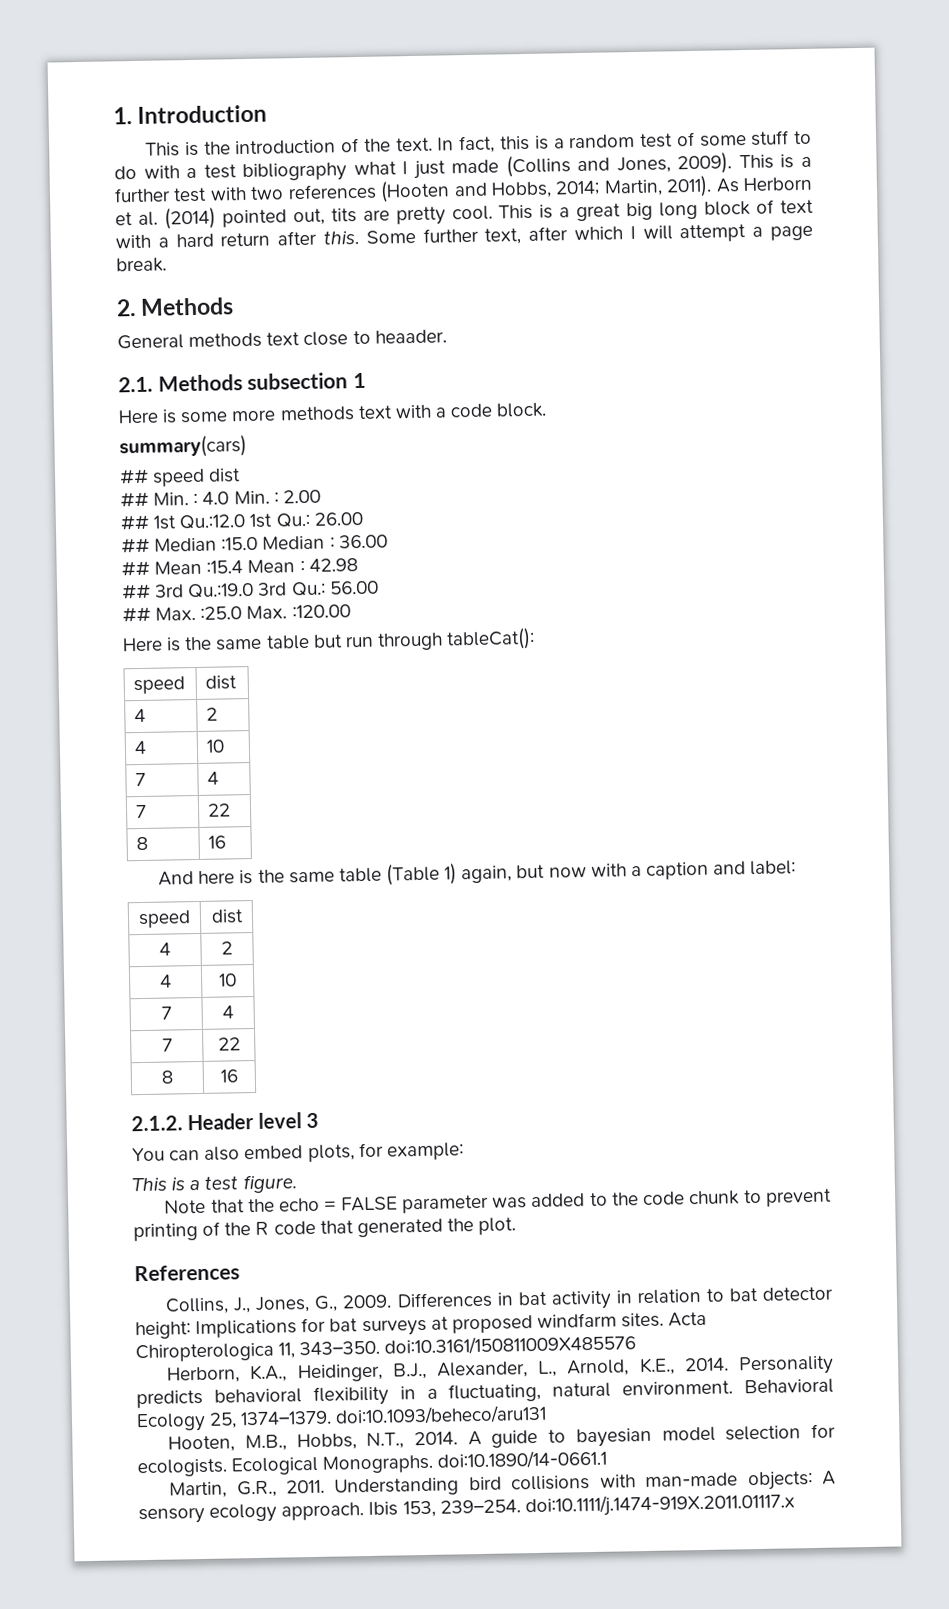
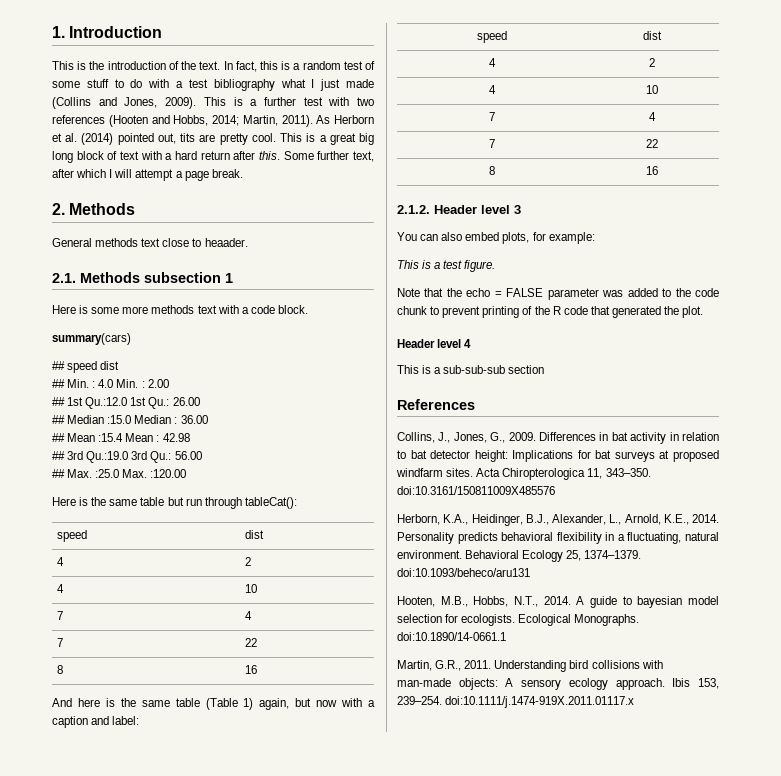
(517, 1226) none -> [397,339,472,348] [397,365,545,374] // Header level 4 // This is a sub-sub-sub section

